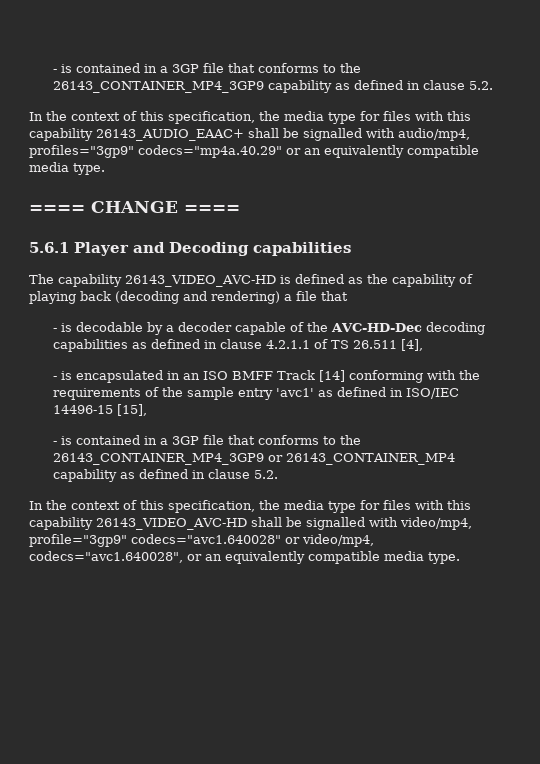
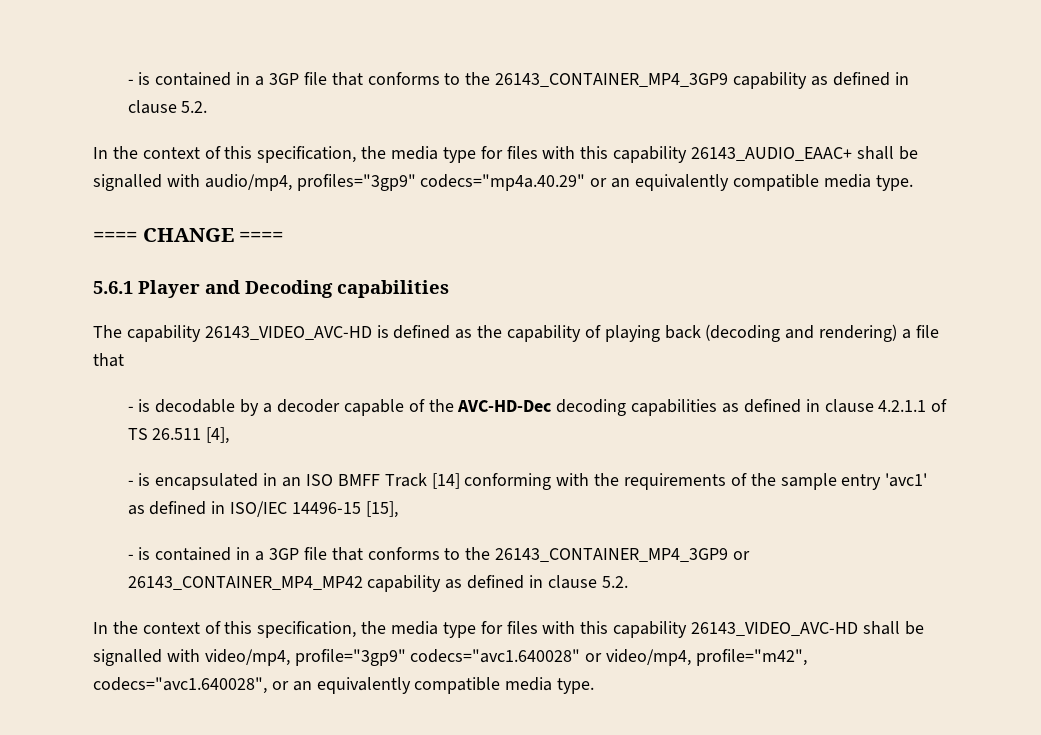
[286,453,456,465] 26143_CONTAINER_MP4 -> [127,576,363,590] 26143_CONTAINER_MP4_MP42
(374, 540) none -> [696,649,808,666] profile="m42",

